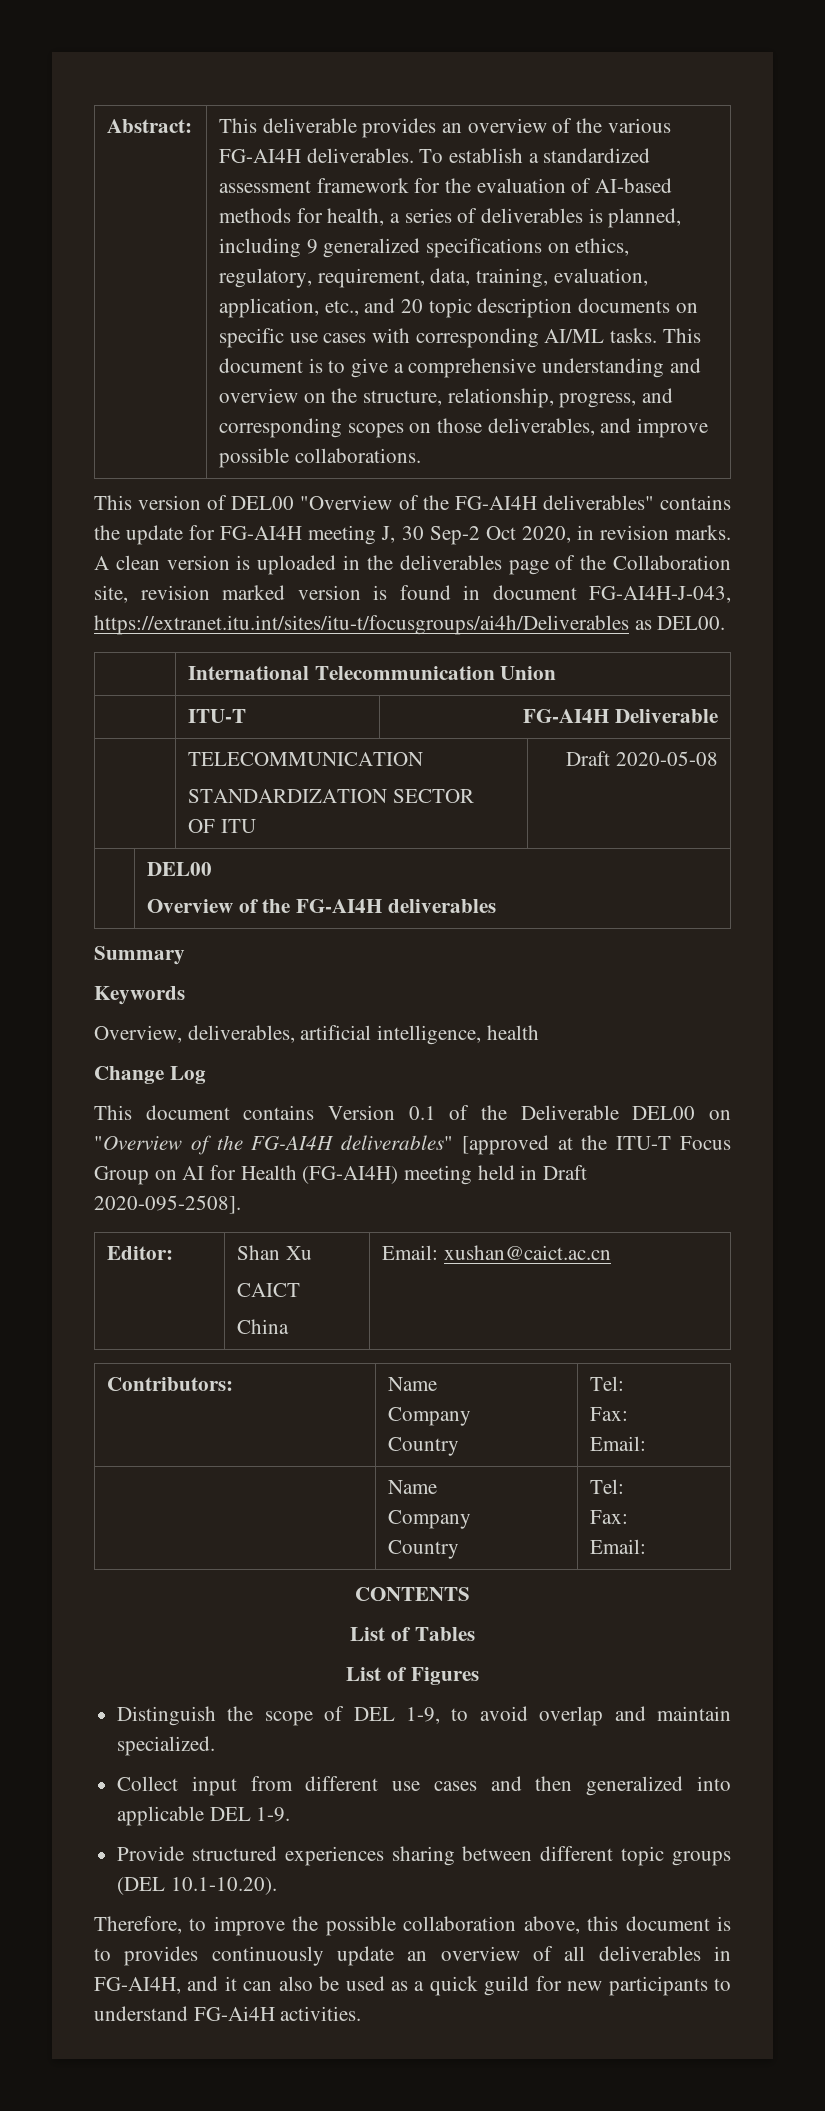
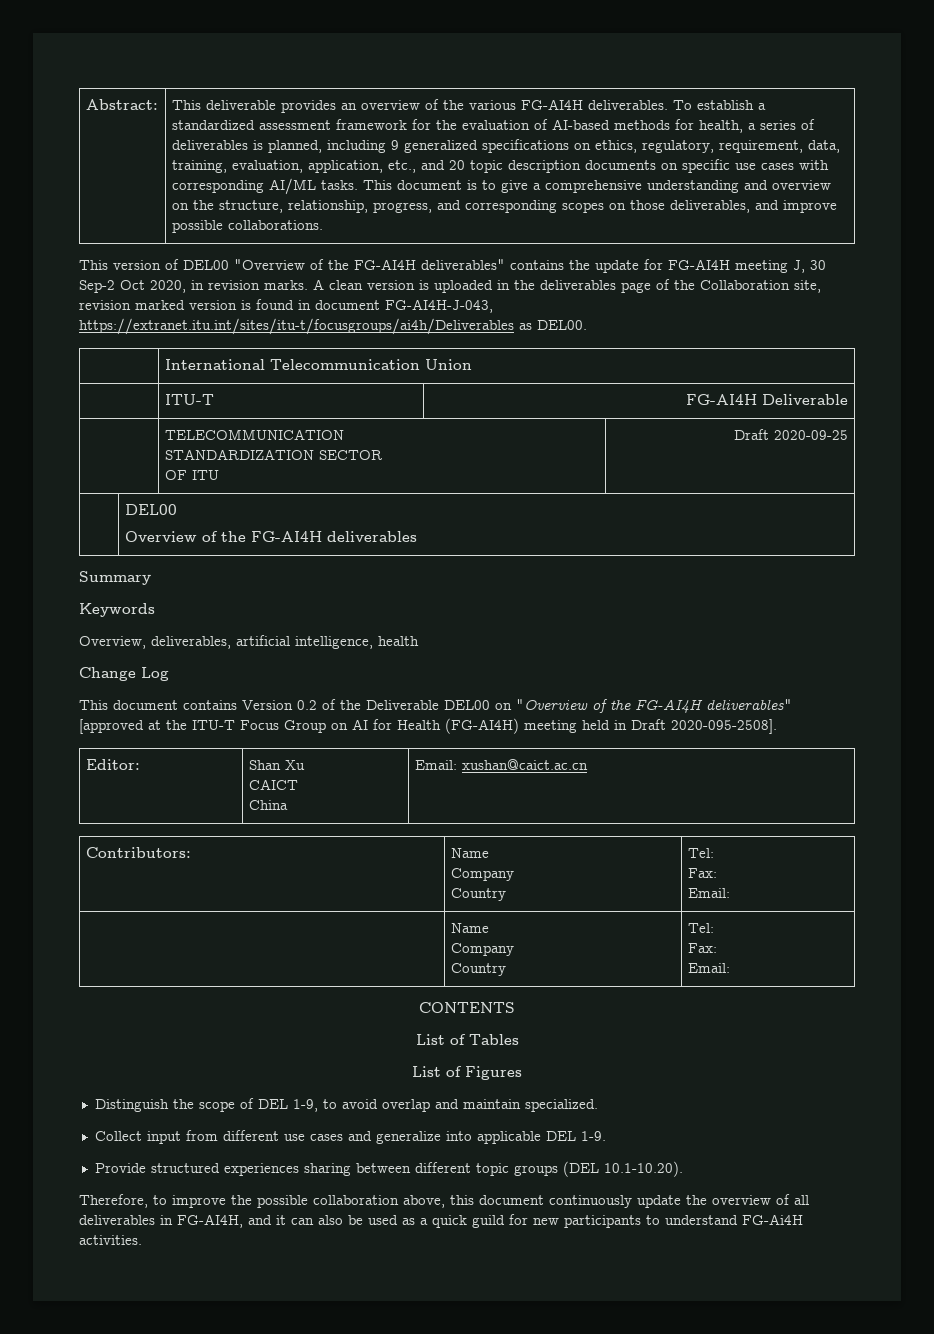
[615,751,718,766] 2020-05-08 -> [774,430,849,440] 2020-09-25
[408,1106,436,1120] 0.1 -> [297,700,317,710] 0.2
[535,1776,684,1796] then generalized -> [375,1131,441,1144] generalize
[717,1916,732,1931] [94,1946,199,1966] is to provides -> (544, 1200) none
[407,1951,428,1961] an -> [686,1195,707,1205] the

